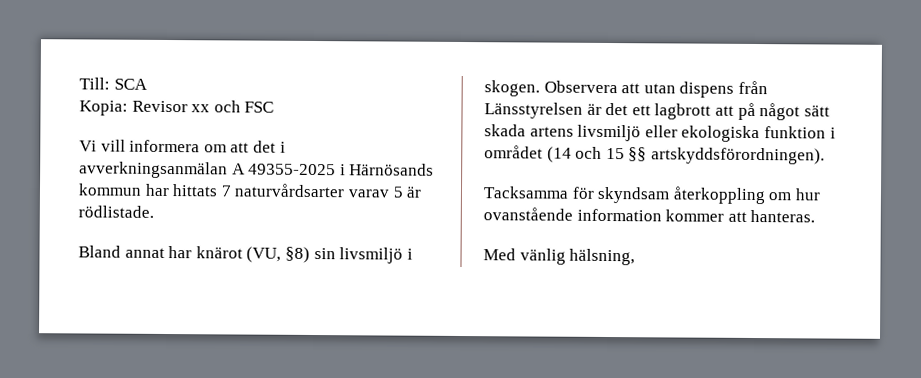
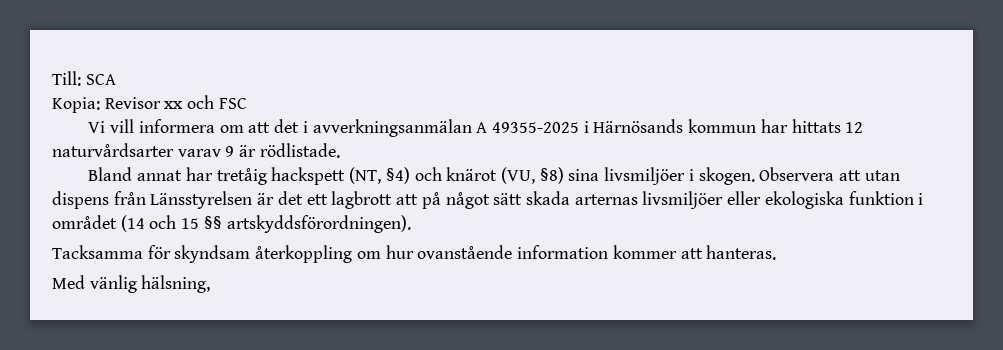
[220,185,232,197] 7 -> [845,122,864,133] 12
[392,186,404,198] 5 -> [225,146,235,157] 9
(193, 252) none -> [216,167,442,185] tretåig hackspett (NT, §4) och
[313,247,404,264] sin livsmiljö -> [568,167,686,185] sina livsmiljöer
[529,124,642,142] artens livsmiljö -> [574,191,724,209] arternas livsmiljöer

